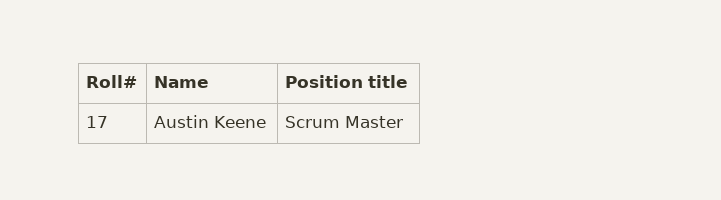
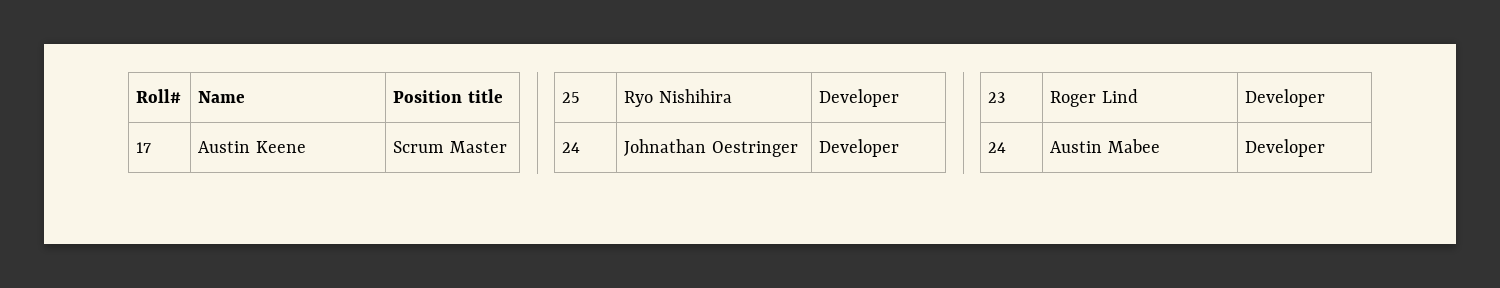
(404, 122) none -> [562,92,581,103] [624,89,732,107] [819,89,900,107] [562,142,581,153] [624,139,798,157] [819,139,900,157] [988,92,1006,103] [1050,89,1138,107] [1245,89,1326,107] [988,142,1007,153] [1050,139,1160,153] [1245,139,1326,157] // 25 | Ryo Nishihira | Developer // 24 | Johnathan Oestringer | Developer // 23 | Roger Lind | Developer // 24 | Austin Mabee | Developer

